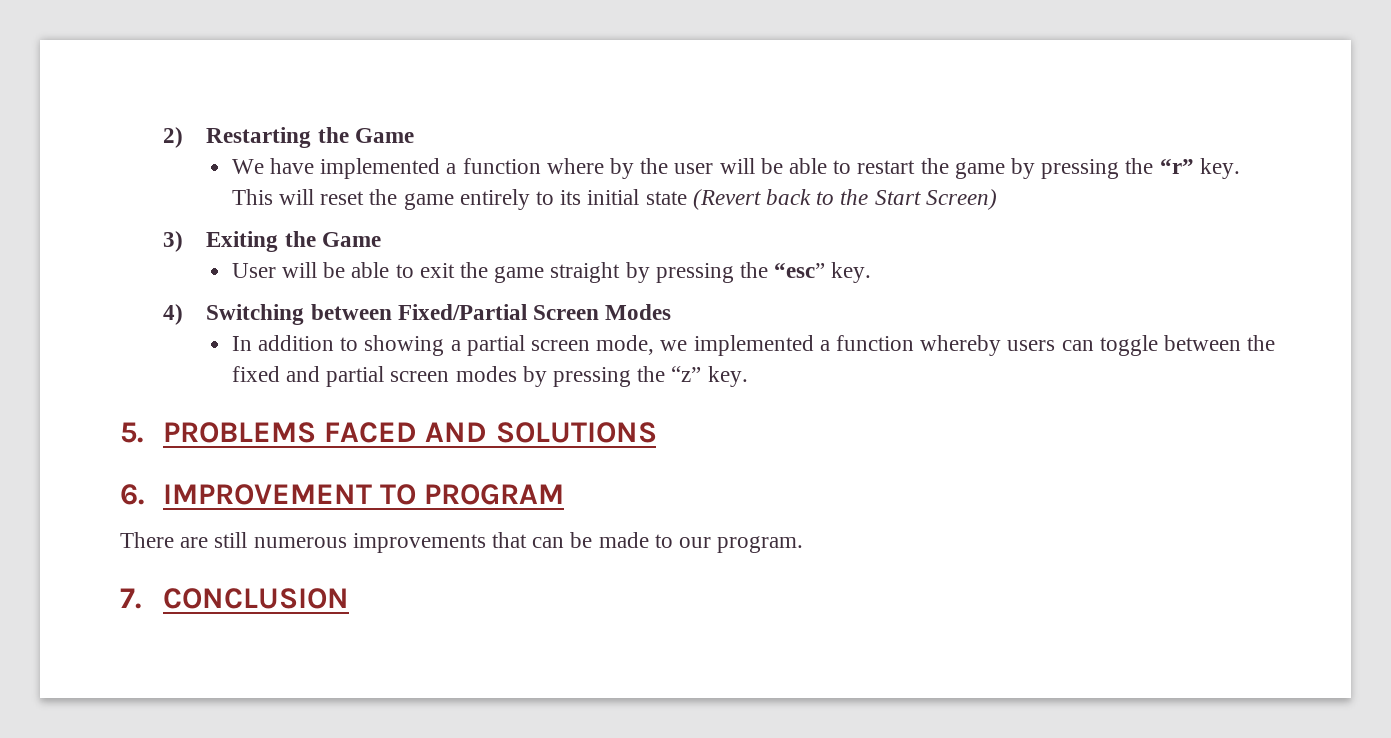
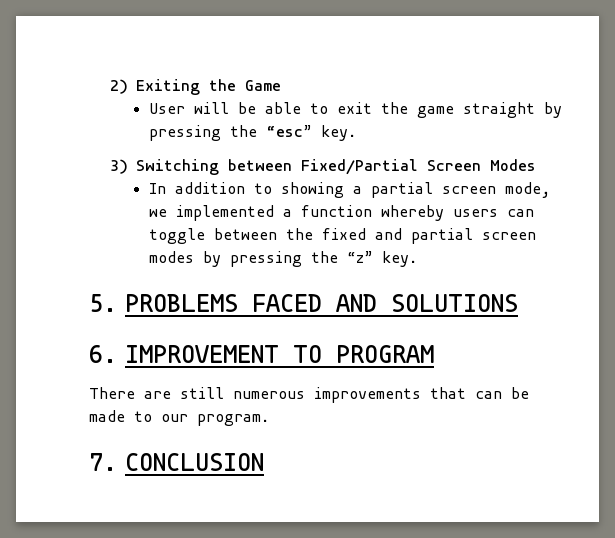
[206,127,414,148] [231,158,1240,179] [231,189,997,210] [163,231,184,252] Restarting the Game // We have implemented a function where by the user will be able to restart the game by pressing the “r” key. This will reset the game entirely to its initial state (Revert back to the Start Screen) // 3) -> (129, 86) none
[163,304,184,325] 4) -> [110,159,129,174] 3)

